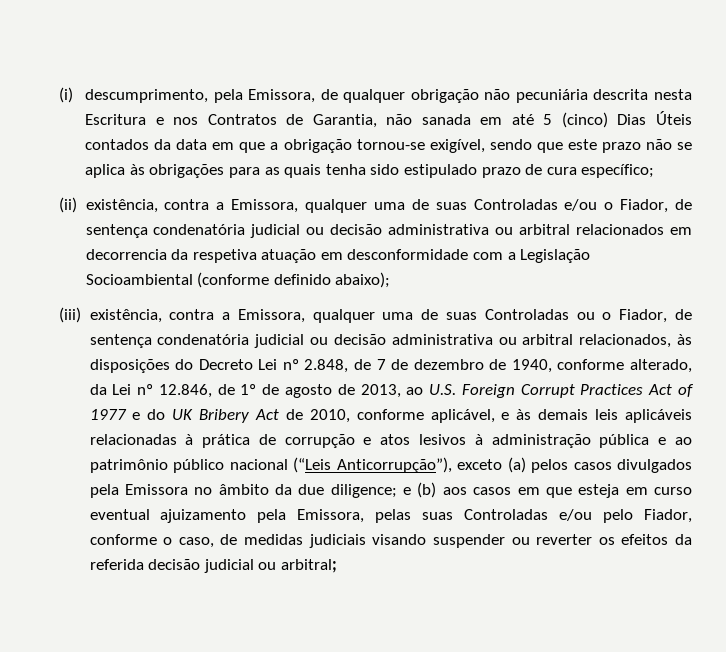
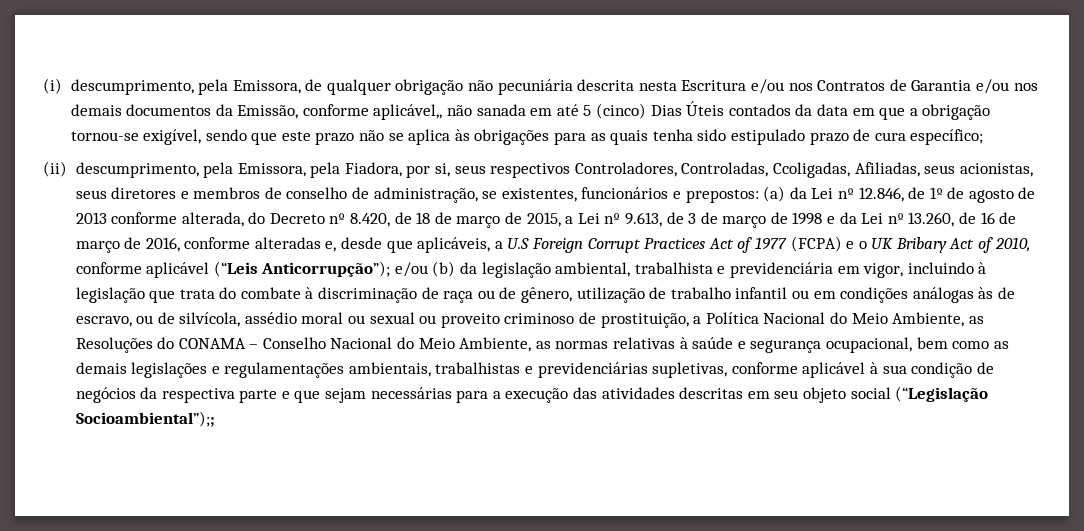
[155,117,164,125] e -> [750,79,784,94] e/ou
[312,114,377,128] Garantia, -> [911,79,1038,94] [70,104,443,120] Garantia e/ou nos demais documentos da Emissão, conforme aplicável,,
[85,199,692,213] [85,224,692,238] [85,249,591,263] [85,272,391,288] [59,307,692,323] [89,334,692,348] [89,359,693,373] existência, contra a Emissora, qualquer uma de suas Controladas e/ou o Fiador, de sentença condenatória judicial ou decisão administrativa ou arbitral relacionados em decorrencia da respetiva atuação em desconformidade com a Legislação Socioambiental (conforme definido abaixo); // (iii) existência, contra a Emissora, qualquer uma de suas Controladas ou o Fiador, de sentença condenatória judicial ou decisão administrativa ou arbitral relacionados, às disposições do Decreto Lei nº 2.848, de 7 de dezembro de 1940, conforme alterado, -> [75,162,1033,178] [75,186,786,203] descumprimento, pela Emissora, pela Fiadora, por si, seus respectivos Controladores, Controladas, Ccoligadas, Afiliadas, seus acionistas, seus diretores e membros de conselho de administração, se existentes, funcionários e prepostos: (a)
[360,384,457,398] 2013, ao U.S. -> [75,212,1017,228] [75,237,530,253] 2013 conforme alterada, do Decreto nº 8.420, de 18 de março de 2015, a Lei nº 9.613, de 3 de março de 1998 e da Lei nº 13.260, de 16 de março de 2016, conforme alteradas e, desde que aplicáveis, a U.S
[132,409,692,423] [89,434,692,448] [89,457,692,473] [89,482,693,498] [89,509,692,523] [89,534,692,548] [89,559,337,573] e do UK Bribery Act de 2010, conforme aplicável, e às demais leis aplicáveis relacionadas à prática de corrupção e atos lesivos à administração pública e ao patrimônio público nacional (“Leis Anticorrupção”), exceto (a) pelos casos divulgados pela Emissora no âmbito da due diligence; e (b) aos casos em que esteja em curso eventual ajuizamento pela Emissora, pelas suas Controladas e/ou pelo Fiador, conforme o caso, de medidas judiciais visando suspender ou reverter os efeitos da referida decisão judicial ou arbitral; -> [790,236,1031,253] [75,261,987,278] [75,287,1015,303] [75,312,984,328] [75,337,1009,353] [75,362,994,378] [75,386,989,403] [75,411,215,427] (FCPA) e o UK Bribary Act of 2010, conforme aplicável (“Leis Anticorrupção”); e/ou (b) da legislação ambiental, trabalhista e previdenciária em vigor, incluindo à legislação que trata do combate à discriminação de raça ou de gênero, utilização de trabalho infantil ou em condições análogas às de escravo, ou de silvícola, assédio moral ou sexual ou proveito criminoso de prostituição, a Política Nacional do Meio Ambiente, as Resoluções do CONAMA – Conselho Nacional do Meio Ambiente, as normas relativas à saúde e segurança ocupacional, bem como as demais legislações e regulamentações ambientais, trabalhistas e previdenciárias supletivas, conforme aplicável à sua condição de negócios da respectiva parte e que sejam necessárias para a execução das atividades descritas em seu objeto social (“Legislação Socioambiental”);;

